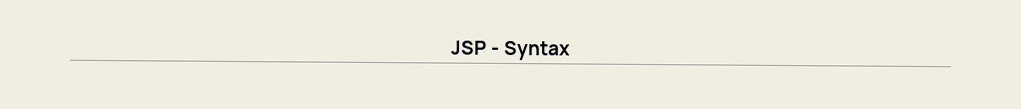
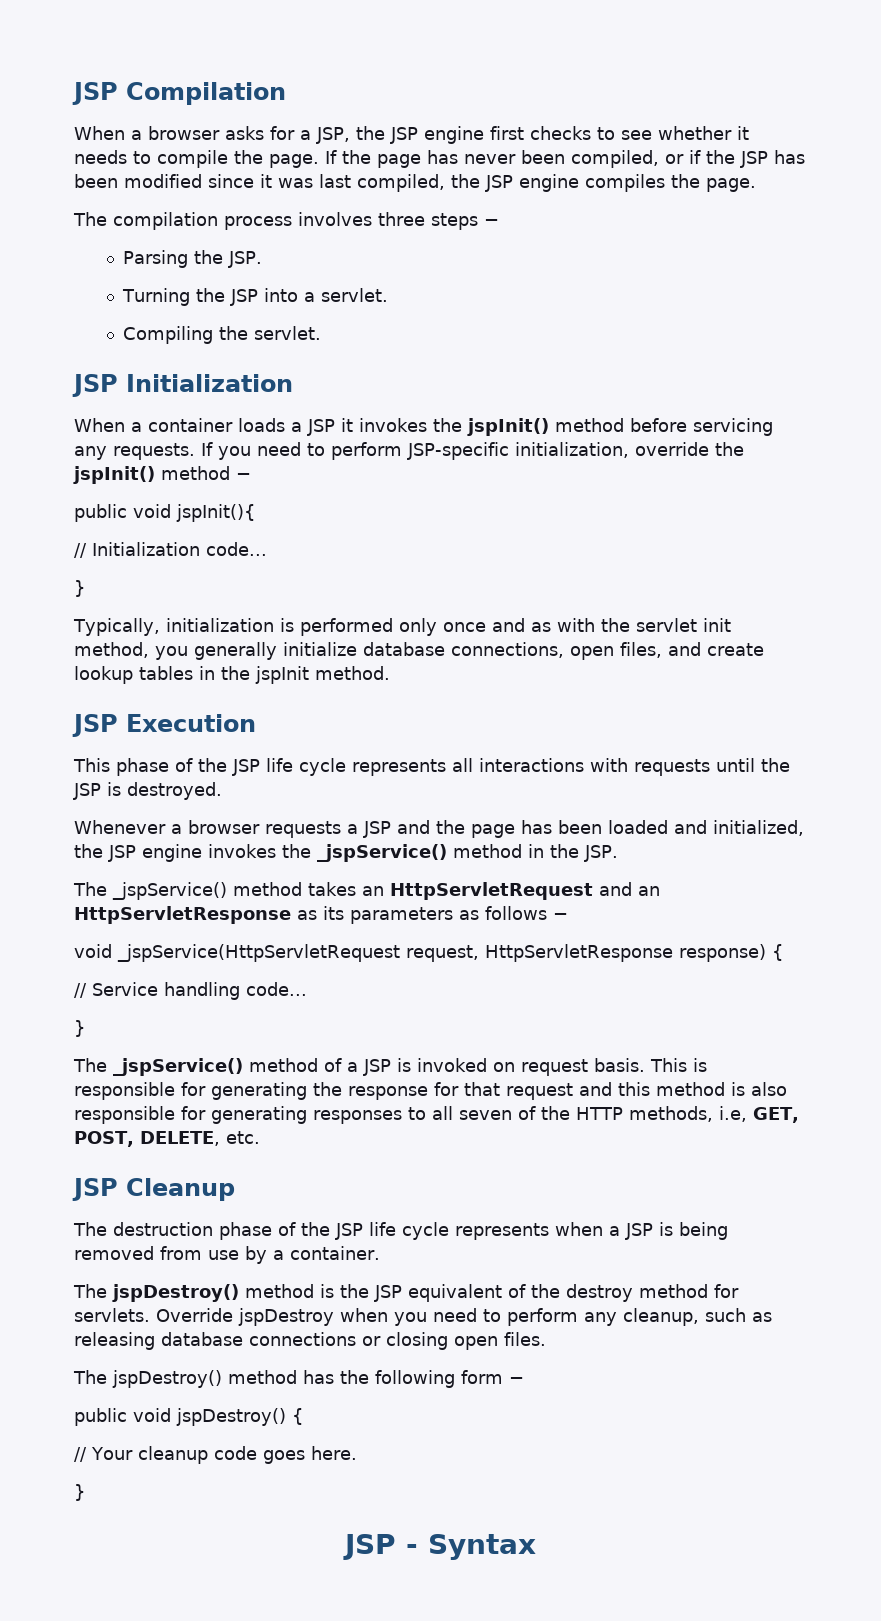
[449,40,487,55] JSP -> [72,82,286,105] [74,126,749,144] [74,150,805,168] [74,174,756,192] [73,212,499,230] [123,250,263,268] [122,288,389,306] [123,326,322,344] [72,374,293,397] [74,418,773,436] [74,442,744,460] [73,466,251,484] [74,504,255,522] [74,542,267,558] [74,580,85,597] [73,618,731,636] [74,642,764,660] [74,666,390,684] [72,714,256,737] [73,758,790,776] [73,782,222,800] [74,820,804,838] [74,844,618,862] [73,882,660,900] [74,906,568,924] [74,944,783,962] [74,982,307,1000] [74,1020,85,1037] [73,1058,707,1076] [74,1082,787,1100] [74,1106,799,1124] [74,1131,260,1147] [72,1178,235,1201] [73,1222,728,1240] [74,1246,380,1264] [73,1284,739,1302] [74,1308,772,1326] [74,1332,546,1350] [73,1370,524,1388] [74,1408,303,1426] [74,1446,357,1464] [74,1484,85,1501] [343,1534,396,1560] JSP Compilation // When a browser asks for a JSP, the JSP engine first checks to see whether it needs to compile the page. If the page has never been compiled, or if the JSP has been modified since it was last compiled, the JSP engine compiles the page. // The compilation process involves three steps − // Parsing the JSP. // Turning the JSP into a servlet. // Compiling the servlet. // JSP Initialization // When a container loads a JSP it invokes the jspInit() method before servicing any requests. If you need to perform JSP-specific initialization, override the jspInit() method − // public void jspInit(){ // // Initialization code... // } // Typically, initialization is performed only once and as with the servlet init method, you generally initialize database connections, open files, and create lookup tables in the jspInit method. // JSP Execution // This phase of the JSP life cycle represents all interactions with requests until the JSP is destroyed. // Whenever a browser requests a JSP and the page has been loaded and initialized, the JSP engine invokes the _jspService() method in the JSP. // The _jspService() method takes an HttpServletRequest and an HttpServletResponse as its parameters as follows − // void _jspService(HttpServletRequest request, HttpServletResponse response) { // // Service handling code... // } // The _jspService() method of a JSP is invoked on request basis. This is responsible for generating the response for that request and this method is also responsible for generating responses to all seven of the HTTP methods, i.e, GET, POST, DELETE, etc. // JSP Cleanup // The destruction phase of the JSP life cycle represents when a JSP is being removed from use by a container. // The jspDestroy() method is the JSP equivalent of the destroy method for servlets. Override jspDestroy when you need to perform any cleanup, such as releasing database connections or closing open files. // The jspDestroy() method has the following form − // public void jspDestroy() { // // Your cleanup code goes here. // } // JSP

